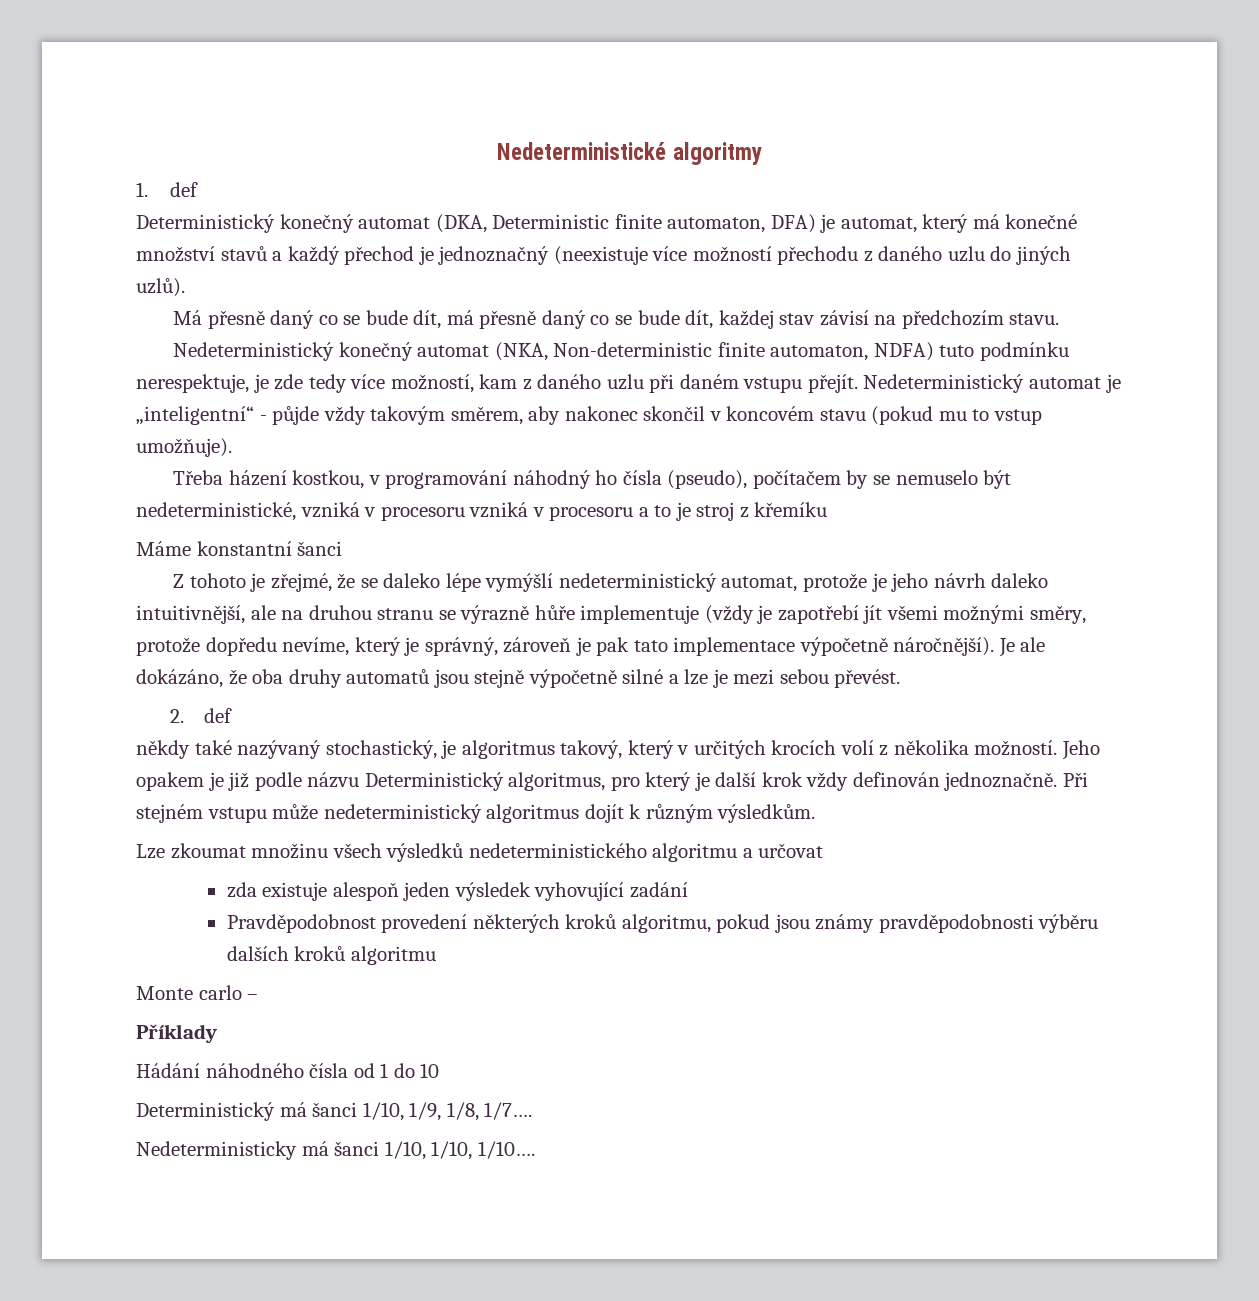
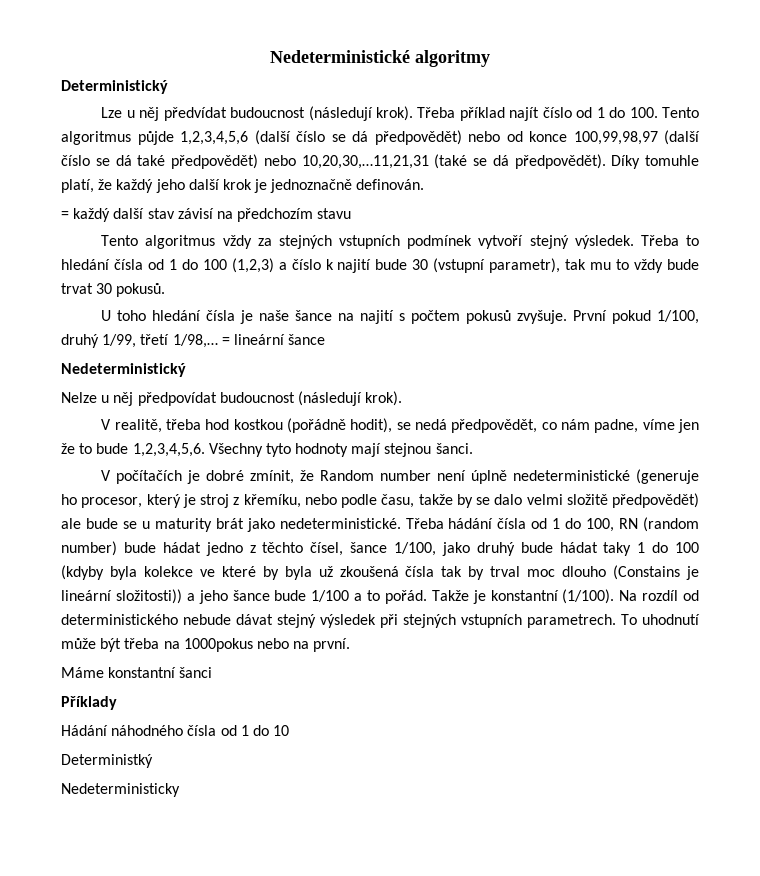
[136,182,198,197] [136,214,1078,233] [136,246,1072,265] [136,278,185,297] [173,310,1060,329] [173,342,1069,361] [136,374,1121,393] [136,406,1043,425] [136,438,232,457] [173,470,1012,489] [136,502,828,521] [136,541,343,556] [173,573,1049,592] [136,605,1087,624] [136,637,1046,657] [136,669,901,688] [169,708,232,723] [136,740,1101,760] [136,772,1089,791] [136,804,816,823] [136,843,824,862] [226,882,688,901] [226,914,1099,933] [226,946,436,965] [136,985,259,1000] 1. def // Deterministický konečný automat (DKA, Deterministic finite automaton, DFA) je automat, který má konečné množství stavů a každý přechod je jednoznačný (neexistuje více možností přechodu z daného uzlu do jiných uzlů). // Má přesně daný co se bude dít, má přesně daný co se bude dít, každej stav závisí na předchozím stavu. // Nedeterministický konečný automat (NKA, Non-deterministic finite automaton, NDFA) tuto podmínku nerespektuje, je zde tedy více možností, kam z daného uzlu při daném vstupu přejít. Nedeterministický automat je „inteligentní“ - půjde vždy takovým směrem, aby nakonec skončil v koncovém stavu (pokud mu to vstup umožňuje). // Třeba házení kostkou, v programování náhodný ho čísla (pseudo), počítačem by se nemuselo být nedeterministické, vzniká v procesoru vzniká v procesoru a to je stroj z křemíku // Máme konstantní šanci // Z tohoto je zřejmé, že se daleko lépe vymýšlí nedeterministický automat, protože je jeho návrh daleko intuitivnější, ale na druhou stranu se výrazně hůře implementuje (vždy je zapotřebí jít všemi možnými směry, protože dopředu nevíme, který je správný, zároveň je pak tato implementace výpočetně náročnější). Je ale dokázáno, že oba druhy automatů jsou stejně výpočetně silné a lze je mezi sebou převést. // 2. def // někdy také nazývaný stochastický, je algoritmus takový, který v určitých krocích volí z několika možností. Jeho opakem je již podle názvu Deterministický algoritmus, pro který je další krok vždy definován jednoznačně. Při stejném vstupu může nedeterministický algoritmus dojít k různým výsledkům. // Lze zkoumat množinu všech výsledků nedeterministického algoritmu a určovat // zda existuje alespoň jeden výsledek vyhovující zadání // Pravděpodobnost provedení některých kroků algoritmu, pokud jsou známy pravděpodobnosti výběru dalších kroků algoritmu // Monte carlo – -> [61,80,168,94] [101,106,699,121] [61,130,700,145] [61,154,699,169] [61,179,425,193] [61,208,352,222] [101,235,700,249] [61,258,699,273] [61,283,166,297] [101,310,699,324] [61,334,326,348] [61,363,186,377] [61,391,403,406] [101,418,700,433] [61,443,473,457] [101,469,699,484] [61,493,699,508] [61,517,699,532] [61,541,699,556] [61,565,699,580] [61,589,699,604] [61,614,700,628] [61,638,351,652] [61,667,213,678] Deterministický // Lze u něj předvídat budoucnost (následují krok). Třeba příklad najít číslo od 1 do 100. Tento algoritmus půjde 1,2,3,4,5,6 (další číslo se dá předpovědět) nebo od konce 100,99,98,97 (další číslo se dá také předpovědět) nebo 10,20,30,…11,21,31 (také se dá předpovědět). Díky tomuhle platí, že každý jeho další krok je jednoznačně definován. // = každý další stav závisí na předchozím stavu // Tento algoritmus vždy za stejných vstupních podmínek vytvoří stejný výsledek. Třeba to hledání čísla od 1 do 100 (1,2,3) a číslo k najití bude 30 (vstupní parametr), tak mu to vždy bude trvat 30 pokusů. // U toho hledání čísla je naše šance na najití s počtem pokusů zvyšuje. První pokud 1/100, druhý 1/99, třetí 1/98,… = lineární šance // Nedeterministický // Nelze u něj předpovídat budoucnost (následují krok). // V realitě, třeba hod kostkou (pořádně hodit), se nedá předpovědět, co nám padne, víme jen že to bude 1,2,3,4,5,6. Všechny tyto hodnoty mají stejnou šanci. // V počítačích je dobré zmínit, že Random number není úplně nedeterministické (generuje ho procesor, který je stroj z křemíku, nebo podle času, takže by se dalo velmi složitě předpovědět) ale bude se u maturity brát jako nedeterministické. Třeba hádání čísla od 1 do 100, RN (random number) bude hádat jedno z těchto čísel, šance 1/100, jako druhý bude hádat taky 1 do 100 (kdyby byla kolekce ve které by byla už zkoušená čísla tak by trval moc dlouho (Constains je lineární složitosti)) a jeho šance bude 1/100 a to pořád. Takže je konstantní (1/100). Na rozdíl od deterministického nebude dávat stejný výsledek při stejných vstupních parametrech. To uhodnutí může být třeba na 1000pokus nebo na první. // Máme konstantní šanci
[136,1102,533,1121] [136,1141,535,1160] Deterministický má šanci 1/10, 1/9, 1/8, 1/7…. // Nedeterministicky má šanci 1/10, 1/10, 1/10…. -> [61,754,153,768] [61,783,180,797] Deterministký // Nedeterministicky

